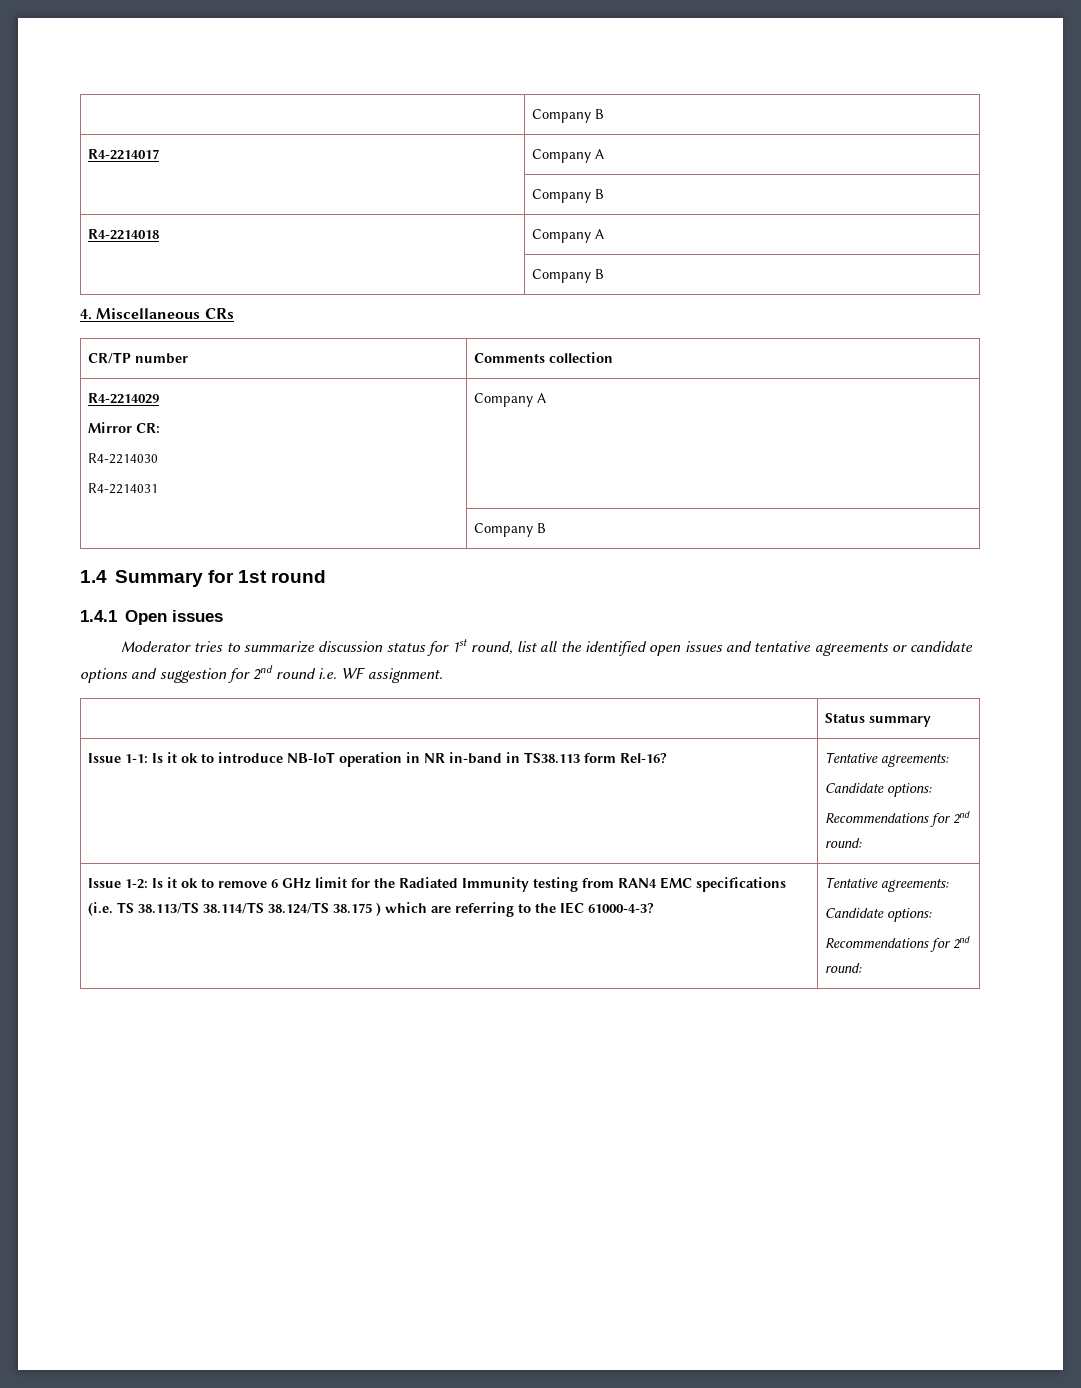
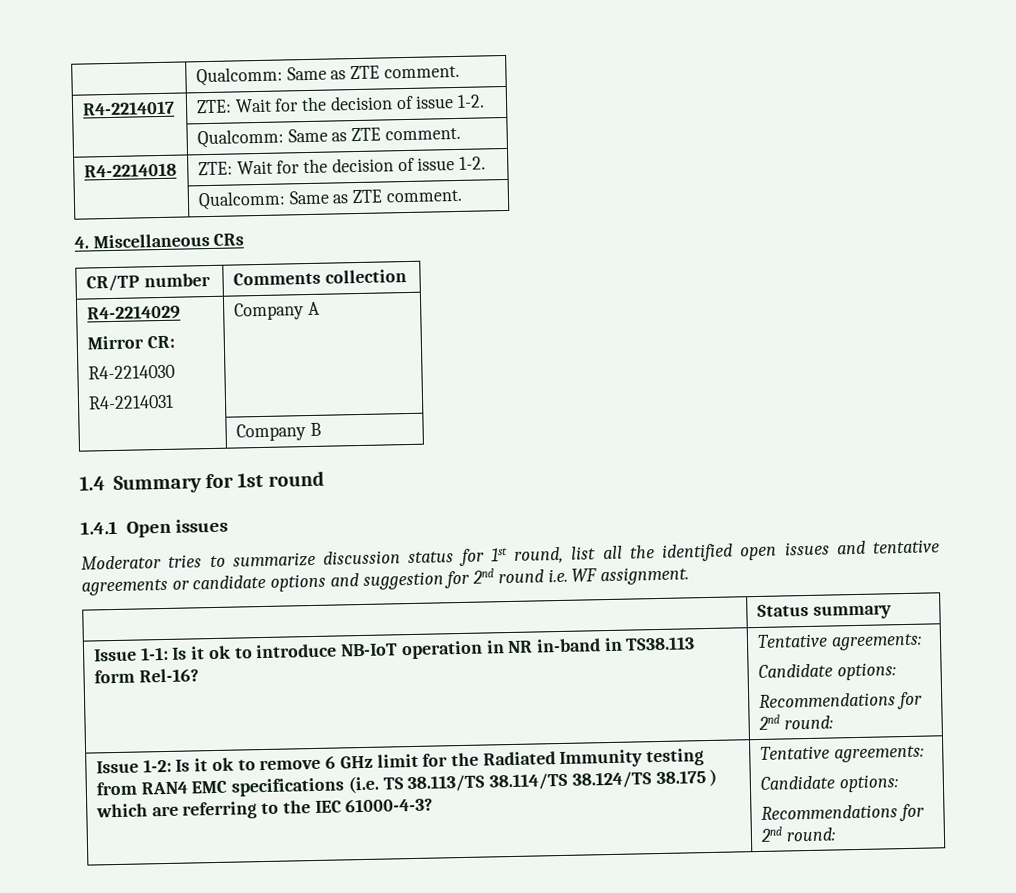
[532,109,605,123] [88,149,160,160] [532,149,605,163] [532,189,605,203] [88,229,160,240] [532,229,605,243] [532,269,605,283] | Company B // R4-2214017 | Company A // | Company B // R4-2214018 | Company A // | Company B -> [195,65,460,87] [81,100,175,116] [195,94,486,114] [196,127,461,149] [83,162,177,178] [197,156,487,176] [197,189,463,211] | Qualcomm: Same as ZTE comment. // R4-2214017 | ZTE: Wait for the decision of issue 1-2. // | Qualcomm: Same as ZTE comment. // R4-2214018 | ZTE: Wait for the decision of issue 1-2. // | Qualcomm: Same as ZTE comment.

